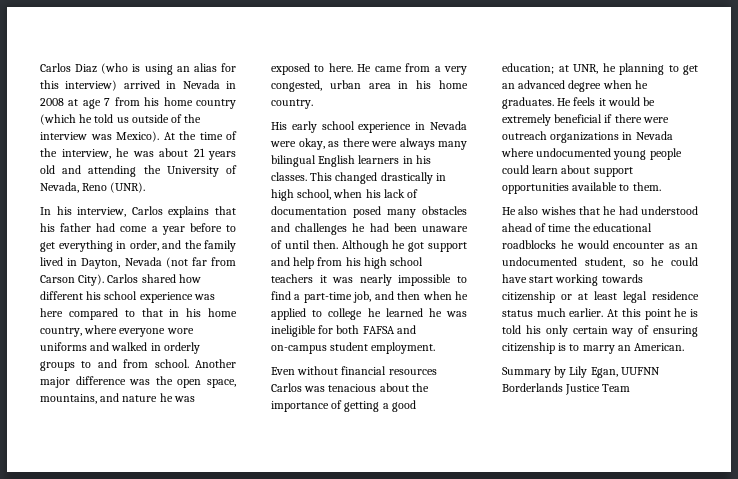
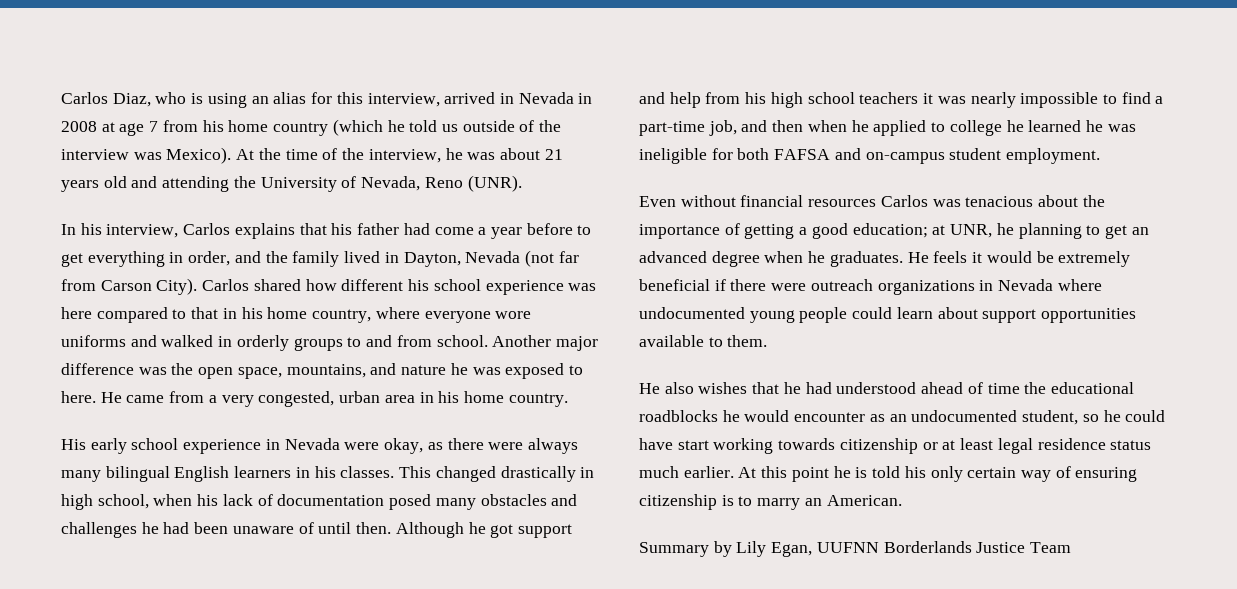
[40,63,129,74] Carlos Diaz (who -> [61,92,187,107] Carlos Diaz, who
[65,80,118,91] interview) -> [367,93,440,107] interview,

